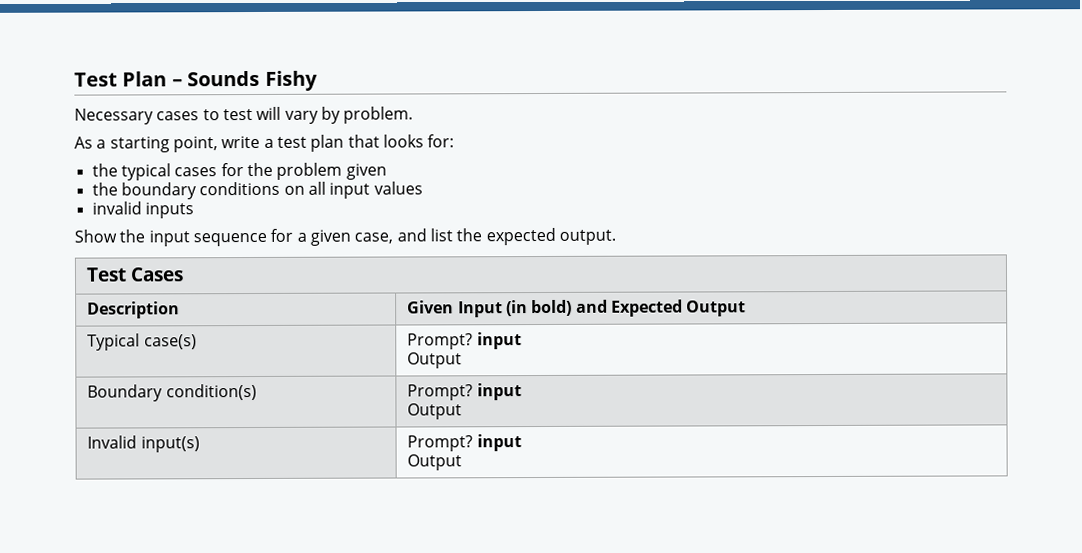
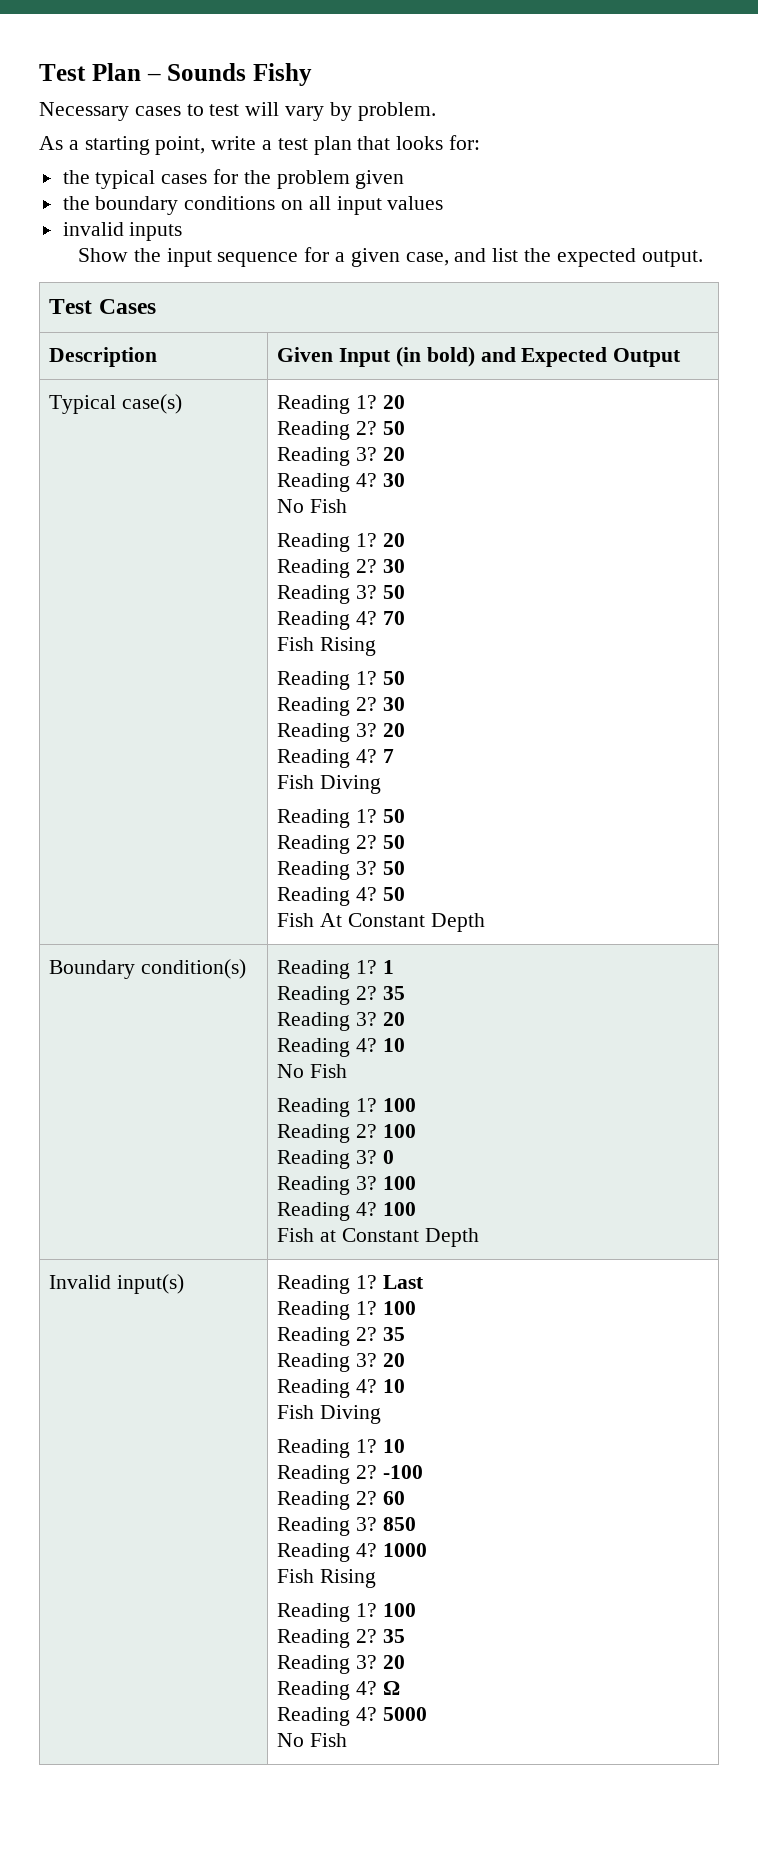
[407,332,522,350] [407,352,463,369] [87,383,257,402] [407,383,522,401] [407,403,463,420] [87,435,200,453] [407,434,522,452] [407,454,463,471] Prompt? input // Output // Boundary condition(s) | Prompt? input // Output // Invalid input(s) | Prompt? input // Output -> [277,395,405,414] [277,421,405,440] [277,447,405,466] [277,473,405,492] [277,499,348,513] [277,533,405,552] [277,559,405,578] [277,585,405,604] [277,611,405,630] [277,637,377,656] [277,671,405,690] [277,697,405,716] [277,723,405,742] [277,749,394,768] [277,775,382,794] [277,809,405,828] [277,835,405,854] [277,861,405,880] [277,887,405,906] [277,913,485,932] [49,959,247,979] [277,960,394,979] [277,986,405,1005] [277,1012,405,1031] [277,1038,405,1057] [277,1064,348,1078] [277,1098,416,1117] [277,1124,416,1143] [277,1150,394,1169] [277,1176,416,1195] [277,1202,416,1221] [277,1228,479,1247] [49,1274,185,1294] [277,1275,424,1294] [277,1301,416,1320] [277,1327,405,1346] [277,1353,405,1372] [277,1379,405,1398] [277,1405,382,1424] [277,1439,405,1458] [277,1465,423,1484] [277,1491,405,1510] [277,1517,416,1536] [277,1543,427,1562] [277,1569,377,1588] [277,1603,416,1622] [277,1629,405,1648] [277,1655,405,1674] [277,1681,400,1700] [277,1707,427,1726] [277,1733,348,1747] Reading 1? 20 // Reading 2? 50 // Reading 3? 20 // Reading 4? 30 // No Fish // Reading 1? 20 // Reading 2? 30 // Reading 3? 50 // Reading 4? 70 // Fish Rising // Reading 1? 50 // Reading 2? 30 // Reading 3? 20 // Reading 4? 7 // Fish Diving // Reading 1? 50 // Reading 2? 50 // Reading 3? 50 // Reading 4? 50 // Fish At Constant Depth // Boundary condition(s) | Reading 1? 1 // Reading 2? 35 // Reading 3? 20 // Reading 4? 10 // No Fish // Reading 1? 100 // Reading 2? 100 // Reading 3? 0 // Reading 3? 100 // Reading 4? 100 // Fish at Constant Depth // Invalid input(s) | Reading 1? Last // Reading 1? 100 // Reading 2? 35 // Reading 3? 20 // Reading 4? 10 // Fish Diving // Reading 1? 10 // Reading 2? -100 // Reading 2? 60 // Reading 3? 850 // Reading 4? 1000 // Fish Rising // Reading 1? 100 // Reading 2? 35 // Reading 3? 20 // Reading 4? Ω // Reading 4? 5000 // No Fish

